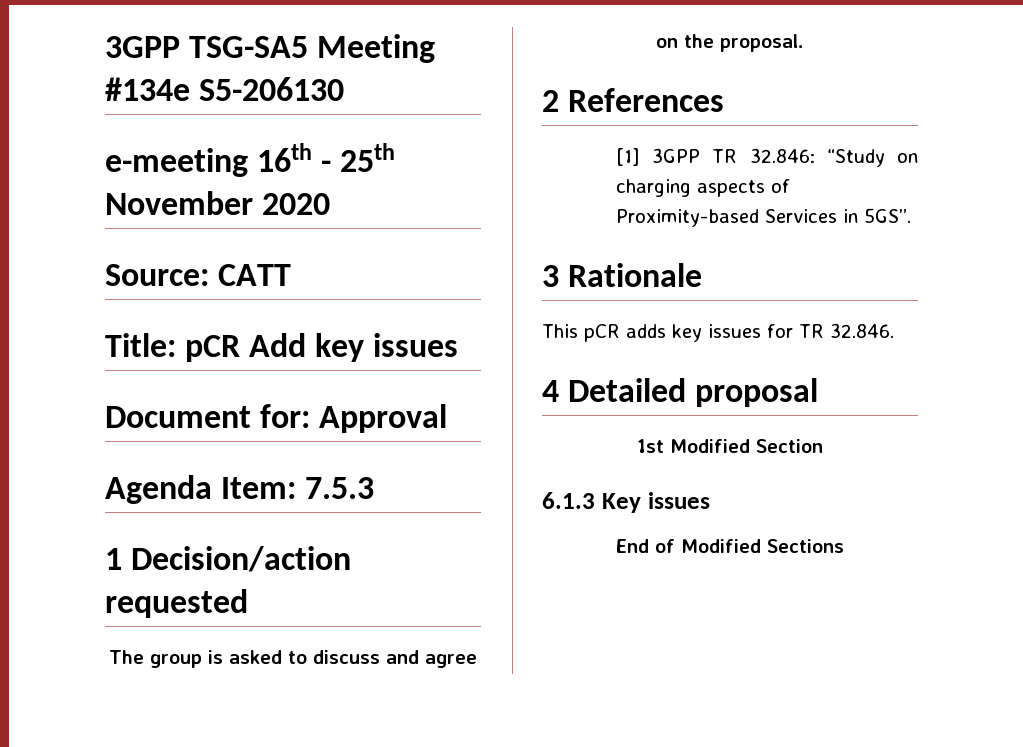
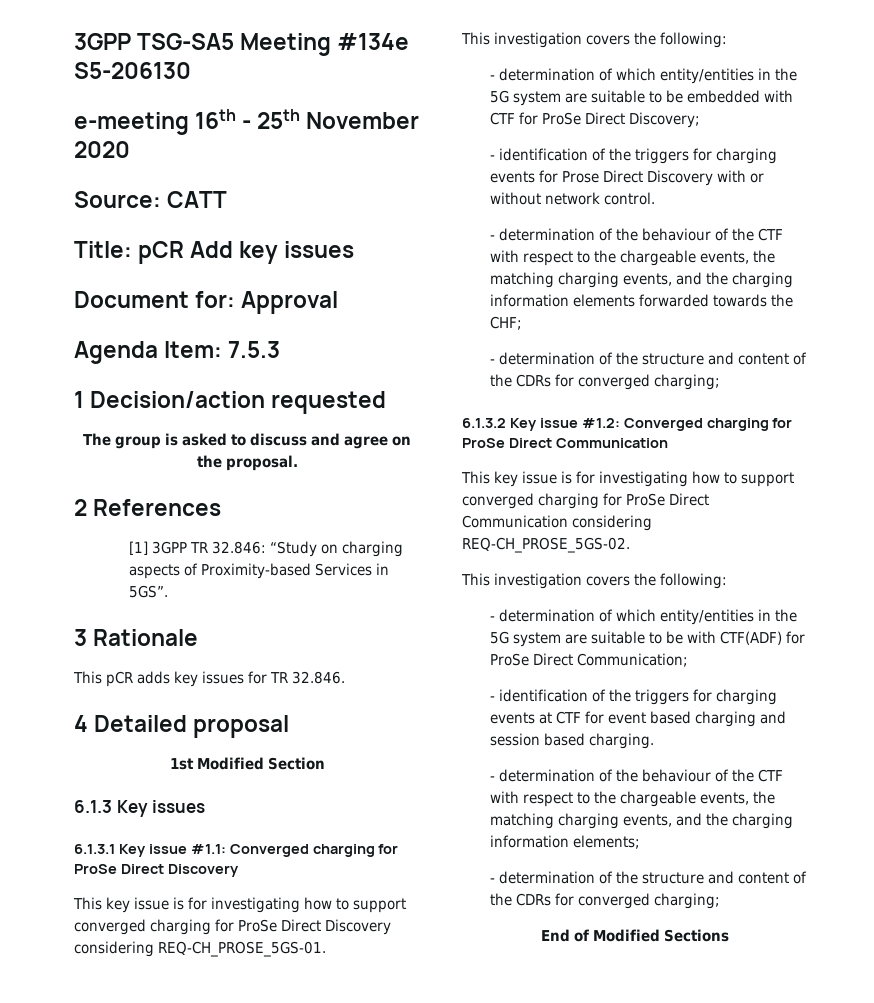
(710, 500) none -> [74,844,399,857] [74,864,239,877] [73,897,406,913] [74,919,391,935] [74,941,326,957] [461,32,727,48] [489,68,797,84] [489,90,793,106] [489,112,700,128] [489,148,777,164] [489,170,764,186] [489,192,655,205] [489,228,783,241] [489,250,775,266] [489,272,793,288] [489,294,793,307] [489,316,522,330] [489,352,807,365] [489,374,720,390] [462,418,793,431] [462,438,668,448] [461,471,794,487] [462,493,709,509] [462,515,652,531] [462,537,630,553] [461,573,727,589] [489,609,797,625] [489,631,805,647] [489,653,688,667] [489,689,777,705] [489,711,786,727] [489,733,654,749] [489,769,783,782] [489,791,775,807] [489,813,793,829] [489,835,640,849] [489,871,807,884] [489,893,720,909] // 6.1.3.1 Key issue #1.1: Converged charging for ProSe Direct Discovery // This key issue is for investigating how to support converged charging for ProSe Direct Discovery considering REQ-CH_PROSE_5GS-01. // This investigation covers the following: // - determination of which entity/entities in the 5G system are suitable to be embedded with CTF for ProSe Direct Discovery; // - identification of the triggers for charging events for Prose Direct Discovery with or without network control. // - determination of the behaviour of the CTF with respect to the chargeable events, the matching charging events, and the charging information elements forwarded towards the CHF; // - determination of the structure and content of the CDRs for converged charging; // 6.1.3.2 Key issue #1.2: Converged charging for ProSe Direct Communication // This key issue is for investigating how to support converged charging for ProSe Direct Communication considering REQ-CH_PROSE_5GS-02. // This investigation covers the following: // - determination of which entity/entities in the 5G system are suitable to be with CTF(ADF) for ProSe Direct Communication; // - identification of the triggers for charging events at CTF for event based charging and session based charging. // - determination of the behaviour of the CTF with respect to the chargeable events, the matching charging events, and the charging information elements; // - determination of the structure and content of the CDRs for converged charging;

